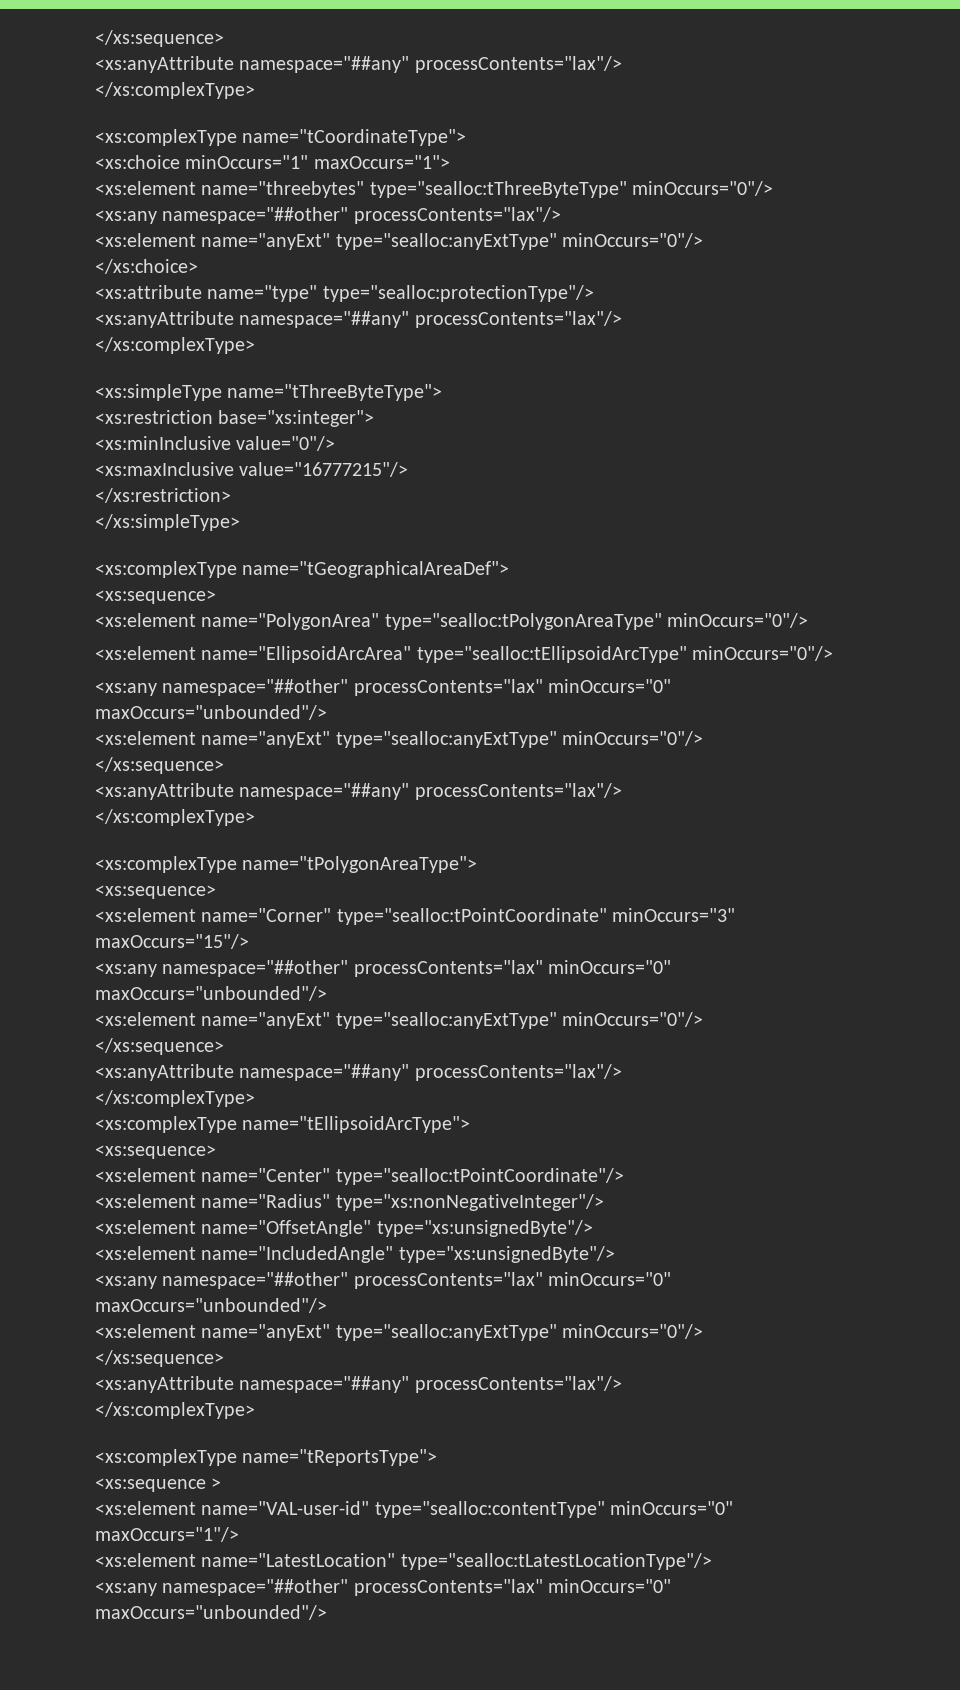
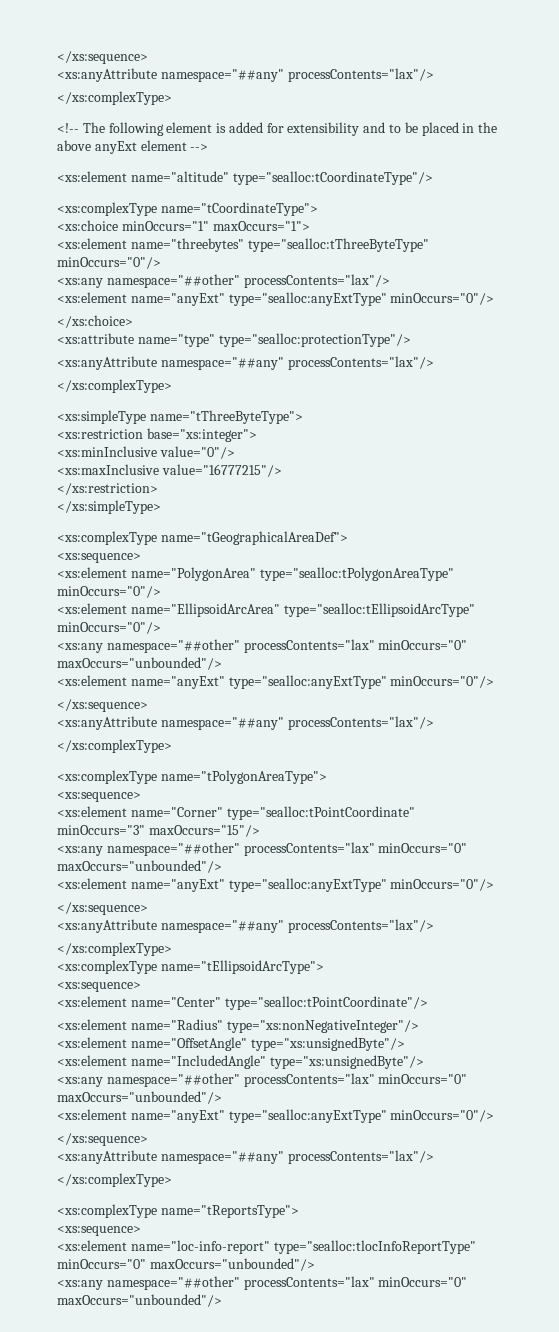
[95,30,224,47] [95,56,622,73] [95,82,255,99] </xs:sequence> // <xs:anyAttribute namespace="##any" processContents="lax"/> // </xs:complexType> -> [57,51,148,64] [57,68,434,82] [57,91,172,105] [57,122,498,136] [57,140,209,154] [57,171,433,185] </xs:sequence> // <xs:anyAttribute namespace="##any" processContents="lax"/> // </xs:complexType> // <!-- The following element is added for extensibility and to be placed in the above anyExt element --> // <xs:element name="altitude" type="sealloc:tCoordinateType"/>
[95,1478,222,1492] [95,1501,734,1518] [95,1527,239,1542] [95,1553,712,1570] <xs:sequence > // <xs:element name="VAL-user-id" type="sealloc:contentType" minOccurs="0" maxOccurs="1"/> // <xs:element name="LatestLocation" type="sealloc:tLatestLocationType"/> -> [57,1226,141,1236] [57,1240,476,1254] [57,1258,315,1271] <xs:sequence> // <xs:element name="loc-info-report" type="sealloc:tlocInfoReportType" minOccurs="0" maxOccurs="unbounded"/>

